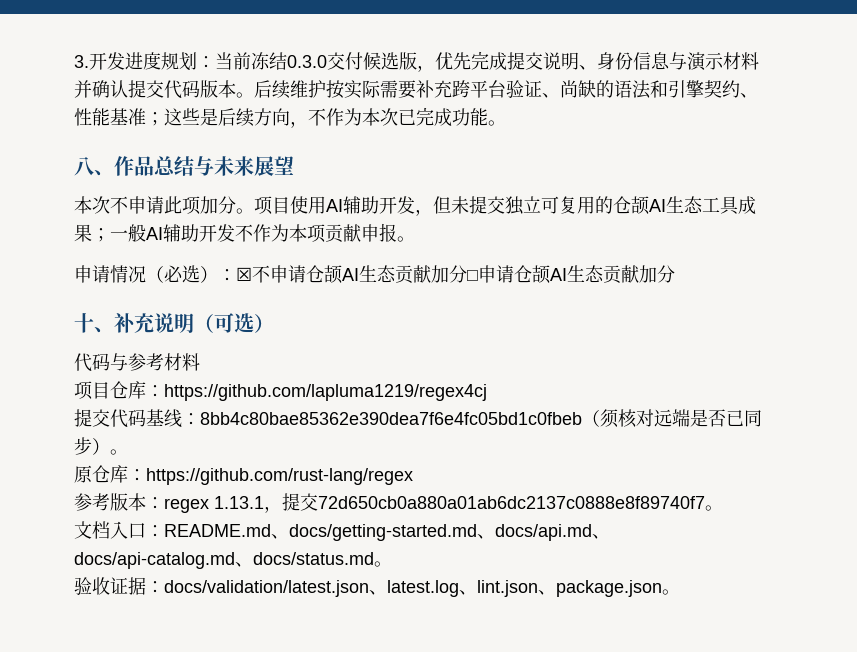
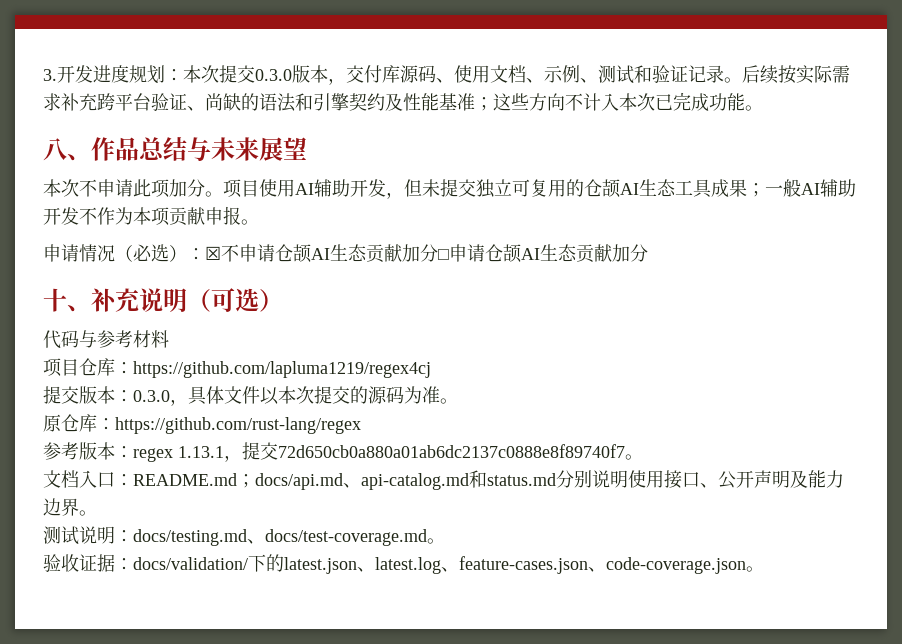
[215,51,759,72] [74,80,326,99] 当前冻结0.3.0交付候选版，优先完成提交说明、身份信息与演示材料并确认提交代码版本。后续维护 -> [183,65,778,85] 本次提交0.3.0版本，交付库源码、使用文档、示例、测试和验证记录。后续
[398,80,416,99] 要 -> [43,93,61,111] 求
[740,93,758,98] 、 -> [385,93,403,111] 及
[200,108,362,128] 是后续方向，不作为 -> [529,93,619,111] 方向不计入
[110,409,762,428] [74,437,110,455] 代码基线：8bb4c80bae85362e390dea7f6e4fc05bd1c0fbeb（须核对远端是否已同步） -> [79,386,440,406] 版本：0.3.0，具体文件以本次提交的源码为准
[271,524,610,541] [74,552,392,569] [74,577,662,597] 、docs/getting-started.md、docs/api.md、docs/api-catalog.md、docs/status.md。 // 验收证据：docs/validation/latest.json、latest.log、lint.json、package.json -> [237,470,844,490] [43,498,97,516] [43,526,445,546] [43,554,746,574] ；docs/api.md、api-catalog.md和status.md分别说明使用接口、公开声明及能力边界。 // 测试说明：docs/testing.md、docs/test-coverage.md。 // 验收证据：docs/validation/下的latest.json、latest.log、feature-cases.json、code-coverage.json

